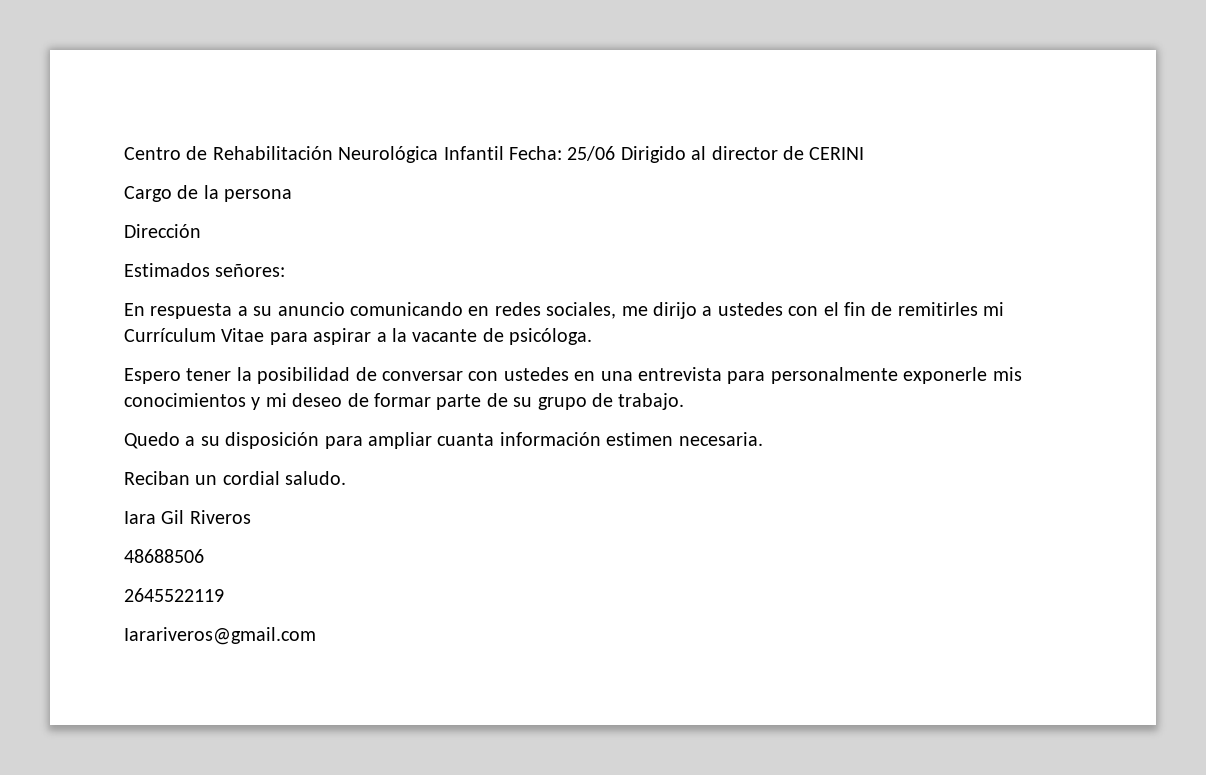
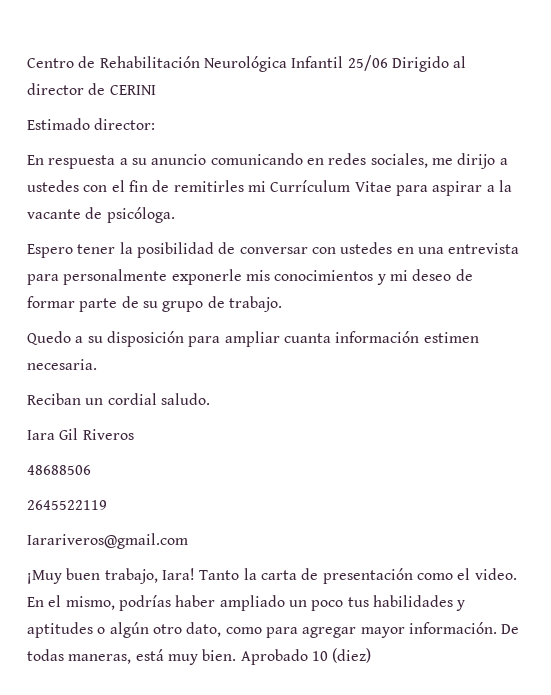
[509,146,562,160] Fecha: -> (344, 62) none
[124,185,293,202] [124,224,201,238] [124,263,286,277] Cargo de la persona // Dirección // Estimados señores: -> [27,118,156,130] Estimado director:
(316, 636) none -> [27,568,517,584] [27,595,466,611] [27,622,520,638] [27,648,372,665] // ¡Muy buen trabajo, Iara! Tanto la carta de presentación como el video. En el mismo, podrías haber ampliado un poco tus habilidades y aptitudes o algún otro dato, como para agregar mayor información. De todas maneras, está muy bien. Aprobado 10 (diez)

